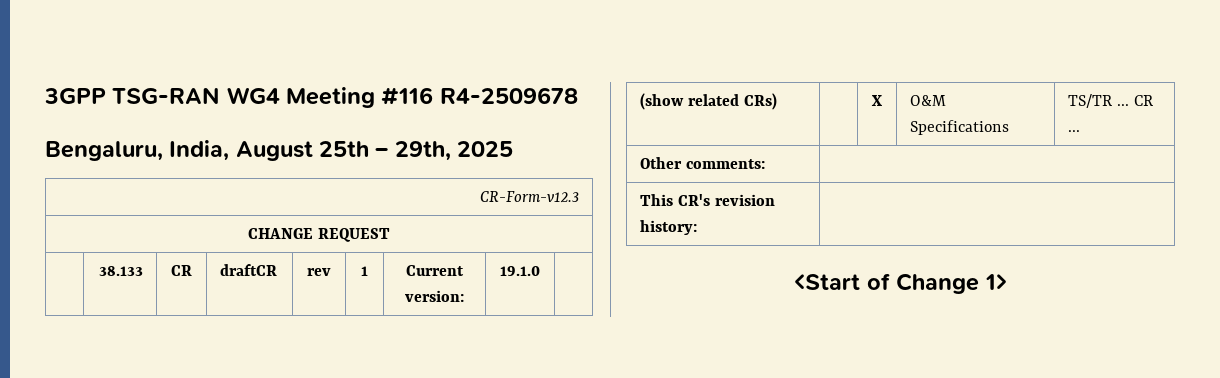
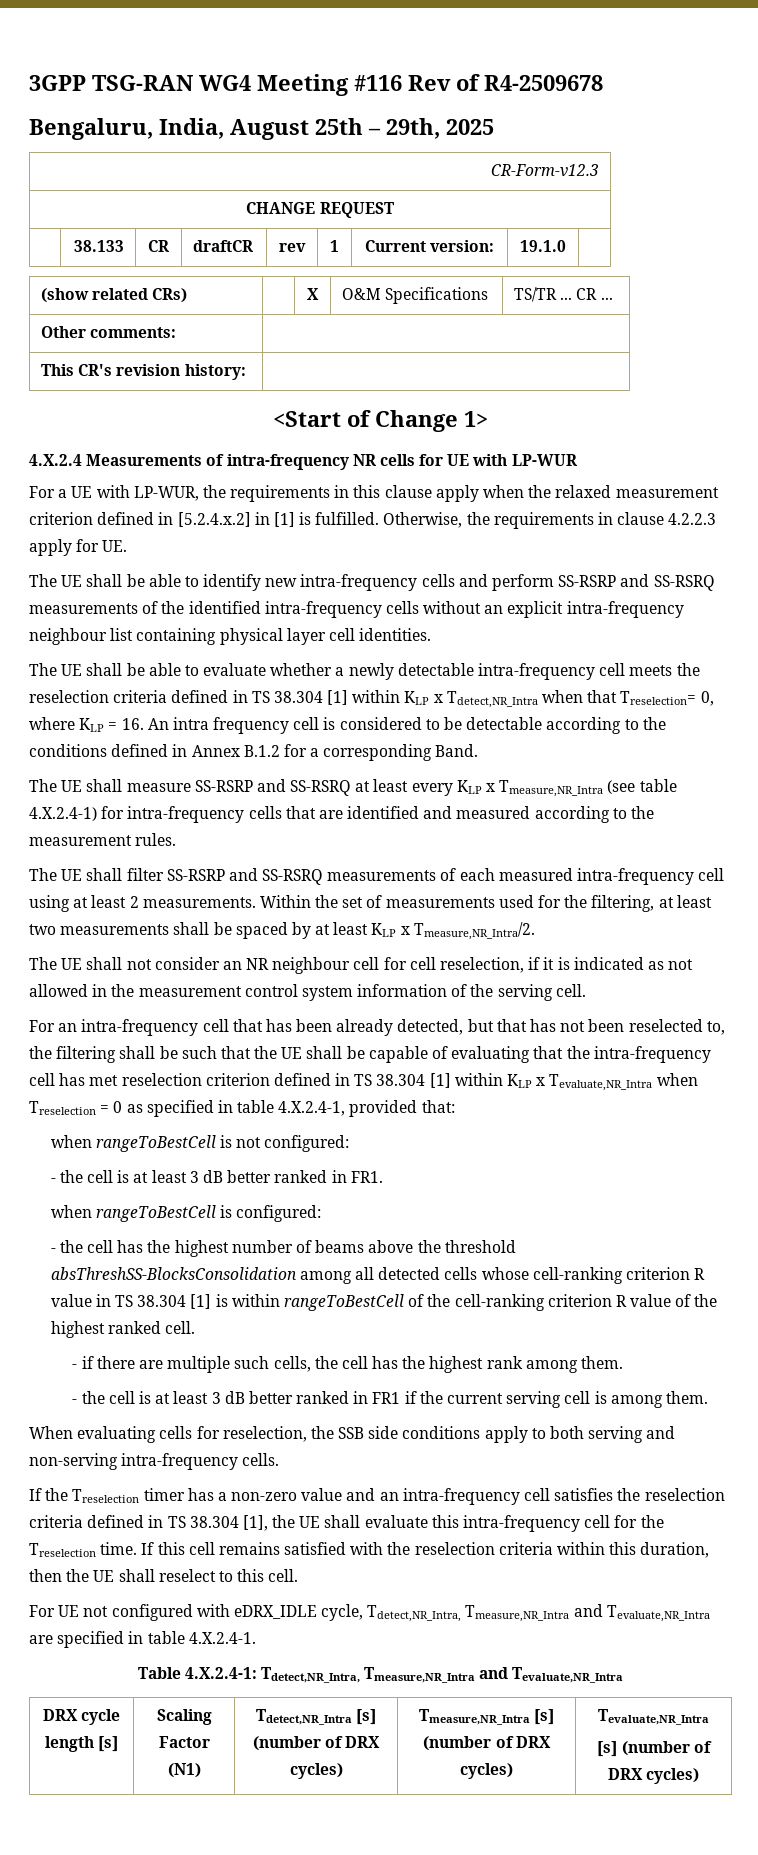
(434, 96) none -> [408,74,480,91] Rev of
(1007, 282) none -> [29,454,578,470] [29,485,719,502] [29,512,717,529] [29,539,128,556] [29,574,715,591] [29,601,684,618] [29,628,432,645] [29,663,700,680] [29,690,714,708] [29,717,666,734] [29,744,479,761] [29,779,677,797] [29,806,655,823] [29,833,177,846] [29,868,725,885] [29,895,712,912] [29,922,535,940] [29,957,694,974] [29,984,586,1001] [29,1019,725,1036] [29,1046,711,1063] [29,1073,698,1091] [29,1100,455,1117] [50,1135,350,1152] [50,1170,383,1183] [50,1205,322,1222] [50,1240,516,1257] [50,1267,706,1284] [50,1294,718,1311] [50,1321,196,1338] [72,1356,624,1373] [72,1391,708,1408] [29,1426,676,1443] [29,1453,280,1470] [29,1488,725,1505] [29,1515,664,1532] [29,1542,710,1558] [29,1569,299,1582] [29,1604,710,1622] [29,1631,256,1648] [137,1667,624,1683] [42,1709,121,1725] [44,1736,119,1752] [156,1709,212,1725] [158,1736,210,1748] [167,1763,201,1778] [255,1709,377,1725] [252,1736,381,1751] [289,1763,343,1779] [418,1709,555,1725] [423,1736,551,1751] [460,1763,513,1779] [598,1709,709,1725] [597,1741,712,1757] [607,1768,700,1784] // 4.X.2.4 Measurements of intra-frequency NR cells for UE with LP-WUR // For a UE with LP-WUR, the requirements in this clause apply when the relaxed measurement criterion defined in [5.2.4.x.2] in [1] is fulfilled. Otherwise, the requirements in clause 4.2.2.3 apply for UE. // The UE shall be able to identify new intra-frequency cells and perform SS-RSRP and SS-RSRQ measurements of the identified intra-frequency cells without an explicit intra-frequency neighbour list containing physical layer cell identities. // The UE shall be able to evaluate whether a newly detectable intra-frequency cell meets the reselection criteria defined in TS 38.304 [1] within KLP x Tdetect,NR_Intra when that Treselection= 0, where KLP = 16. An intra frequency cell is considered to be detectable according to the conditions defined in Annex B.1.2 for a corresponding Band. // The UE shall measure SS-RSRP and SS-RSRQ at least every KLP x Tmeasure,NR_Intra (see table 4.X.2.4-1) for intra-frequency cells that are identified and measured according to the measurement rules. // The UE shall filter SS-RSRP and SS-RSRQ measurements of each measured intra-frequency cell using at least 2 measurements. Within the set of measurements used for the filtering, at least two measurements shall be spaced by at least KLP x Tmeasure,NR_Intra/2. // The UE shall not consider an NR neighbour cell for cell reselection, if it is indicated as not allowed in the measurement control system information of the serving cell. // For an intra-frequency cell that has been already detected, but that has not been reselected to, the filtering shall be such that the UE shall be capable of evaluating that the intra-frequency cell has met reselection criterion defined in TS 38.304 [1] within KLP x Tevaluate,NR_Intra when Treselection = 0 as specified in table 4.X.2.4-1, provided that: // when rangeToBestCell is not configured: // - the cell is at least 3 dB better ranked in FR1. // when rangeToBestCell is configured: // - the cell has the highest number of beams above the threshold absThreshSS-BlocksConsolidation among all detected cells whose cell-ranking criterion R value in TS 38.304 [1] is within rangeToBestCell of the cell-ranking criterion R value of the highest ranked cell. // - if there are multiple such cells, the cell has the highest rank among them. // - the cell is at least 3 dB better ranked in FR1 if the current serving cell is among them. // When evaluating cells for reselection, the SSB side conditions apply to both serving and non-serving intra-frequency cells. // If the Treselection timer has a non-zero value and an intra-frequency cell satisfies the reselection criteria defined in TS 38.304 [1], the UE shall evaluate this intra-frequency cell for the Treselection time. If this cell remains satisfied with the reselection criteria within this duration, then the UE shall reselect to this cell. // For UE not configured with eDRX_IDLE cycle, Tdetect,NR_Intra, Tmeasure,NR_Intra and Tevaluate,NR_Intra are specified in table 4.X.2.4-1. // Table 4.X.2.4-1: Tdetect,NR_Intra, Tmeasure,NR_Intra and Tevaluate,NR_Intra // DRX cycle length [s] | Scaling Factor (N1) | Tdetect,NR_Intra [s] (number of DRX cycles) | Tmeasure,NR_Intra [s] (number of DRX cycles) | Tevaluate,NR_Intra // [s] (number of DRX cycles)

